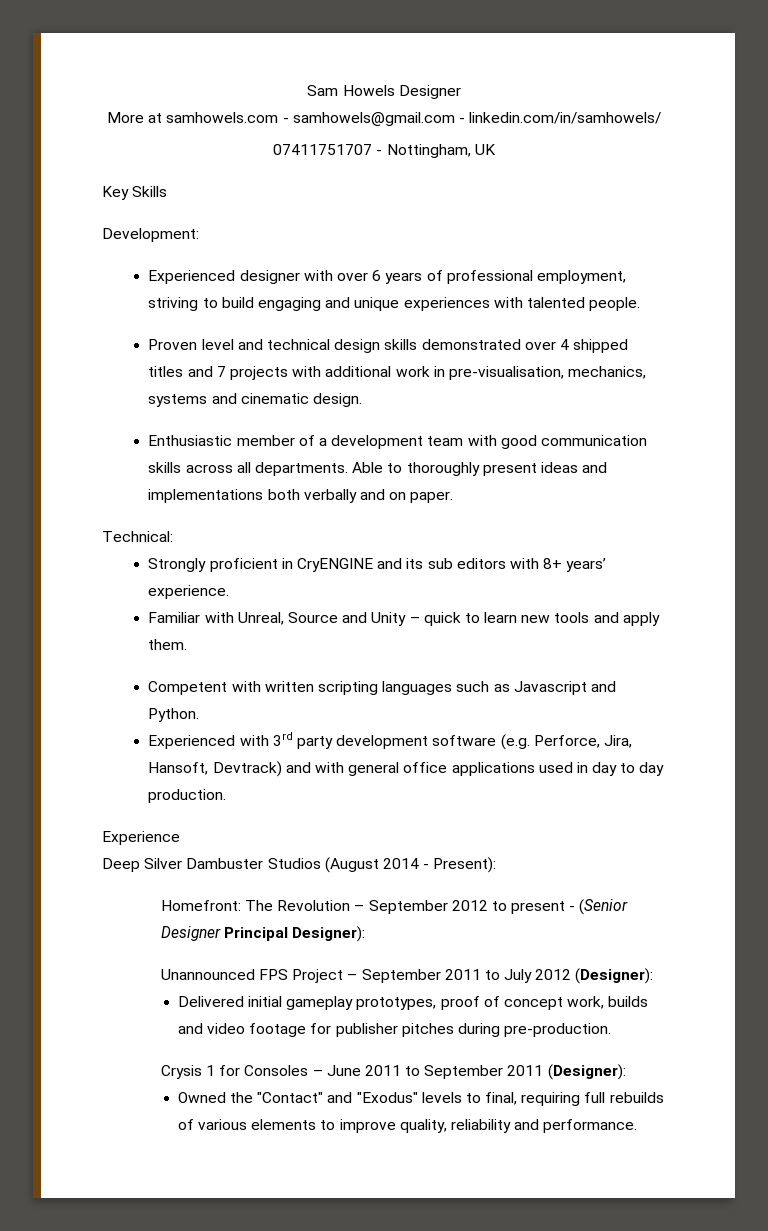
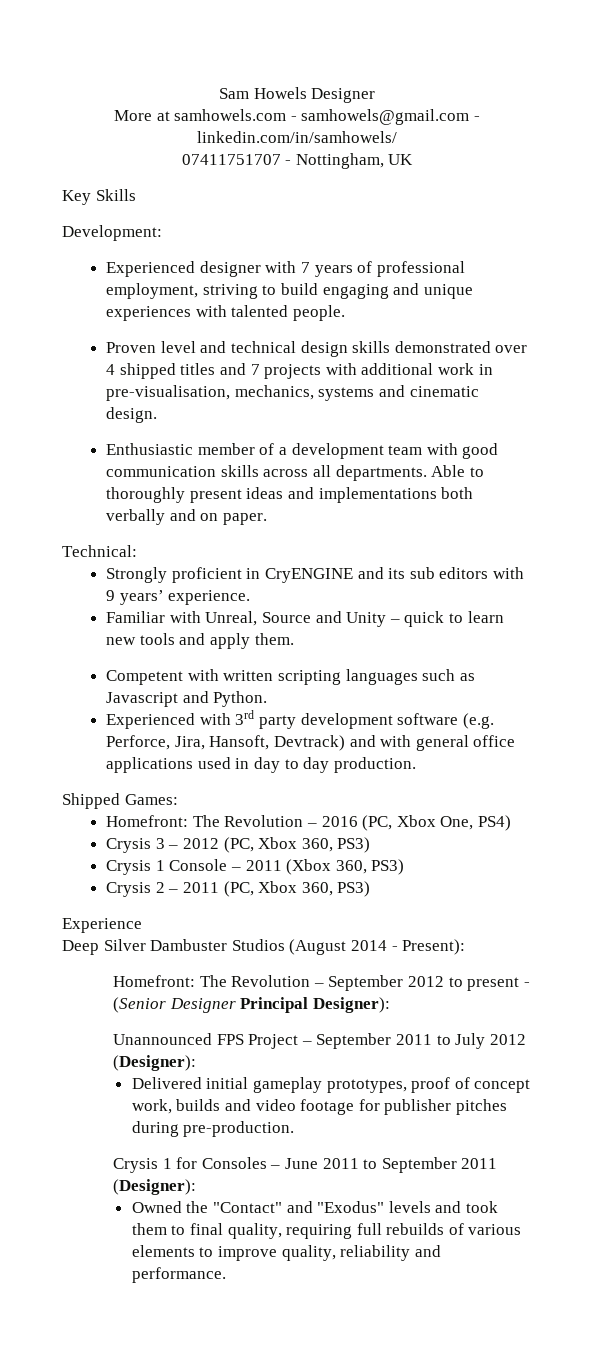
[336,270,382,281] over 6 -> [300,262,310,273] 7
[543,558,563,569] 8+ -> [106,590,116,601] 9
(227, 796) none -> [62,793,178,809] [106,815,511,831] [106,837,371,853] [106,859,405,875] [106,881,371,897] // Shipped Games: // Homefront: The Revolution – 2016 (PC, Xbox One, PS4) // Crysis 3 – 2012 (PC, Xbox 360, PS3) // Crysis 1 Console – 2011 (Xbox 360, PS3) // Crysis 2 – 2011 (PC, Xbox 360, PS3)
[465,1092,518,1105] to final, -> [435,1201,498,1213] [131,1223,282,1239] and took them to final quality,

